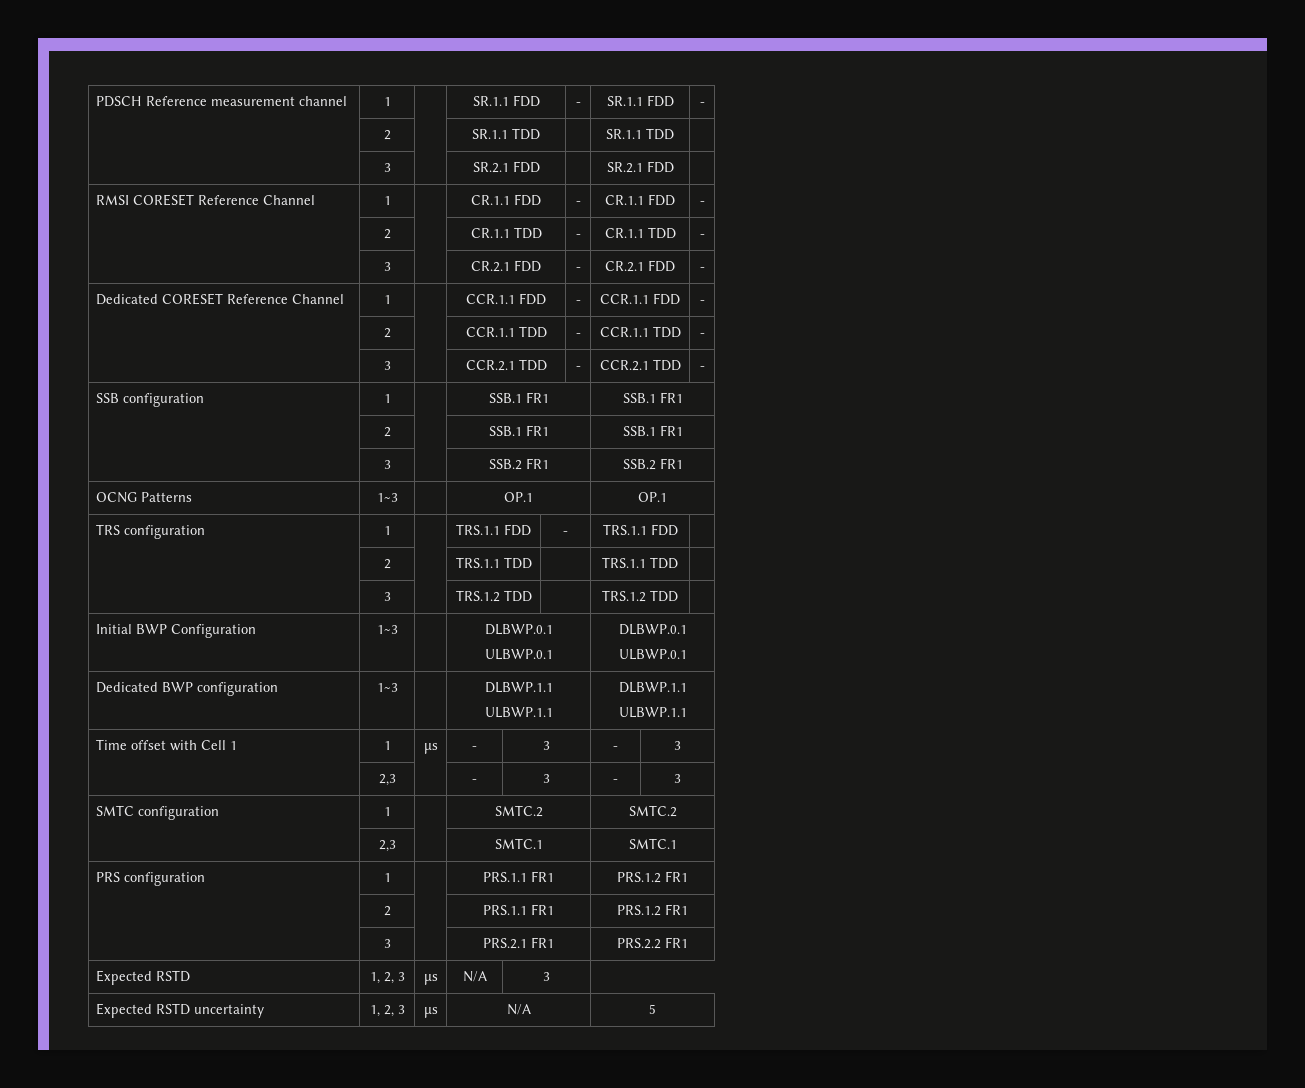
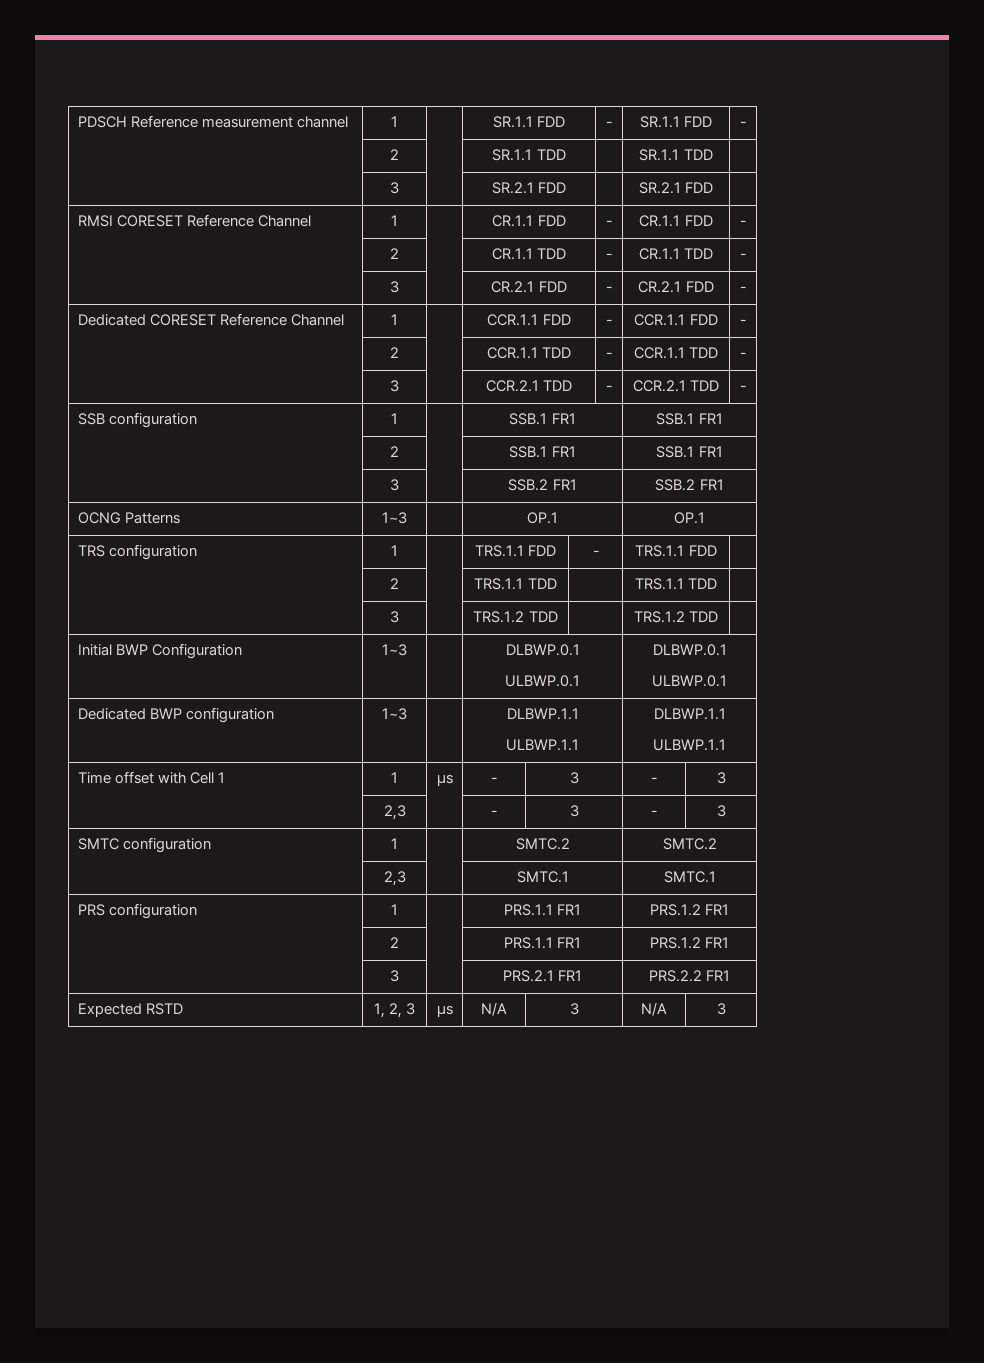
[96,1003,265,1018] [369,1005,405,1017] [423,1007,438,1018] [506,1004,531,1015] [649,1004,656,1014] // Expected RSTD uncertainty | 1, 2, 3 | μs | N/A | 5 -> [641,1002,667,1016] [716,1003,726,1015] | N/A | 3

